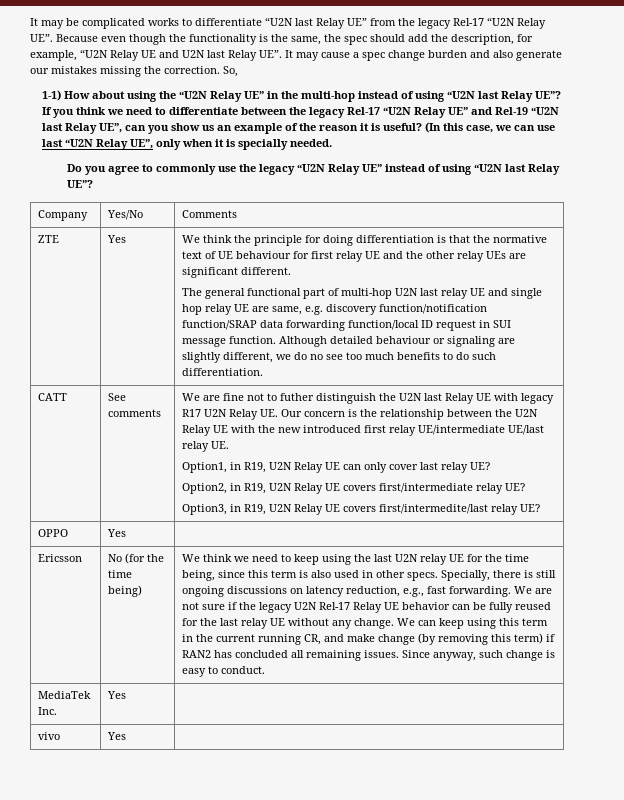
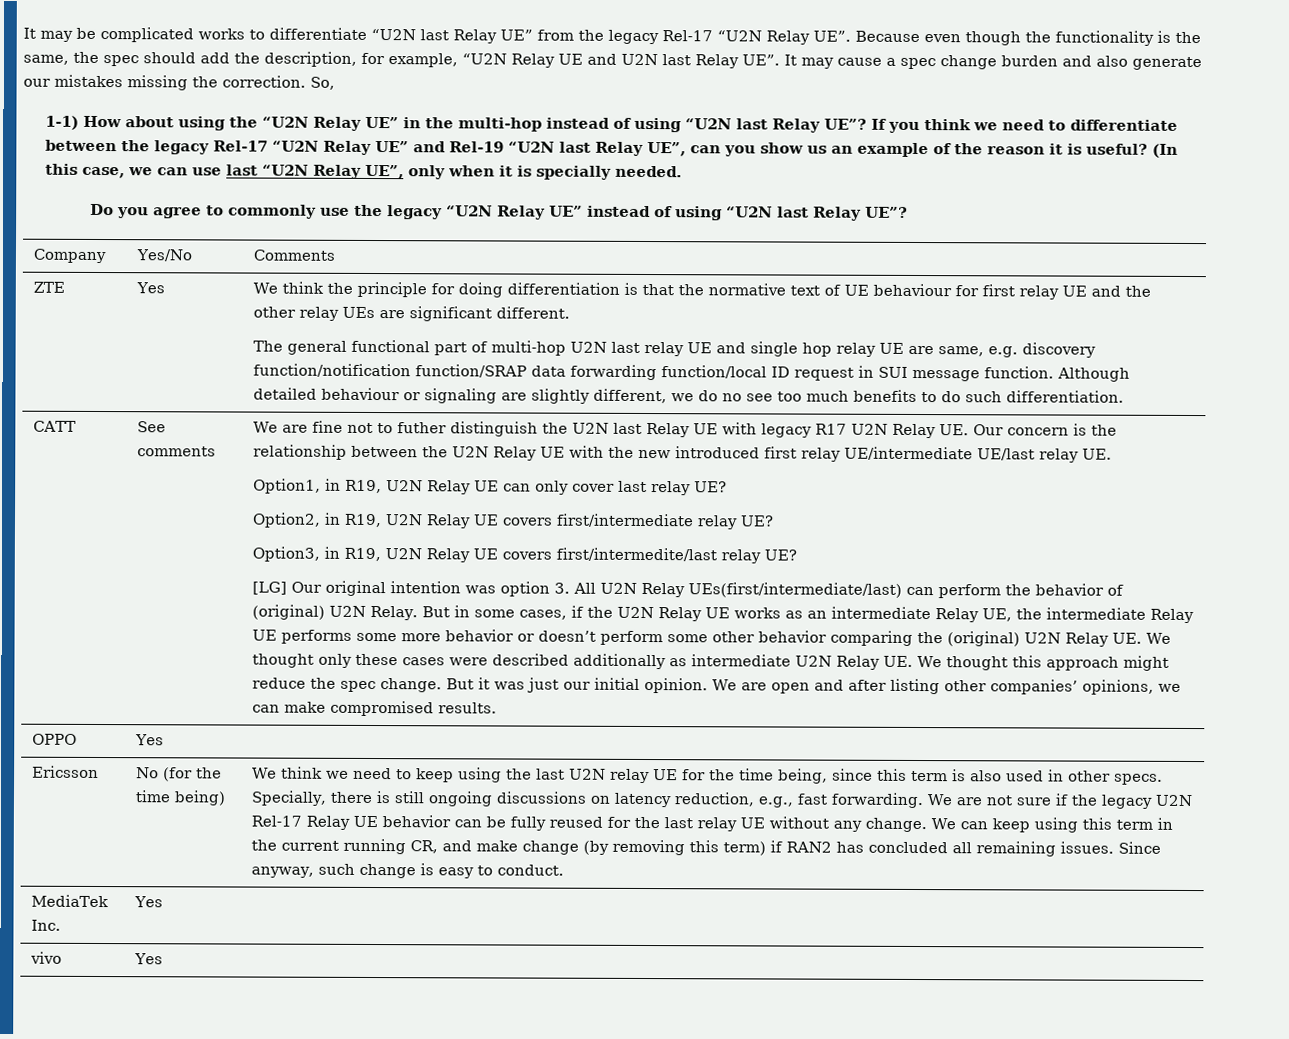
(541, 508) none -> [252,580,1125,599] [252,604,1195,624] [252,629,1172,647] [252,653,1170,671] [252,677,1182,695] [252,700,498,717] // [LG] Our original intention was option 3. All U2N Relay UEs(first/intermediate/last) can perform the behavior of (original) U2N Relay. But in some cases, if the U2N Relay UE works as an intermediate Relay UE, the intermediate Relay UE performs some more behavior or doesn’t perform some other behavior comparing the (original) U2N Relay UE. We thought only these cases were described additionally as intermediate U2N Relay UE. We thought this approach might reduce the spec change. But it was just our initial opinion. We are open and after listing other companies’ opinions, we can make compromised results.

